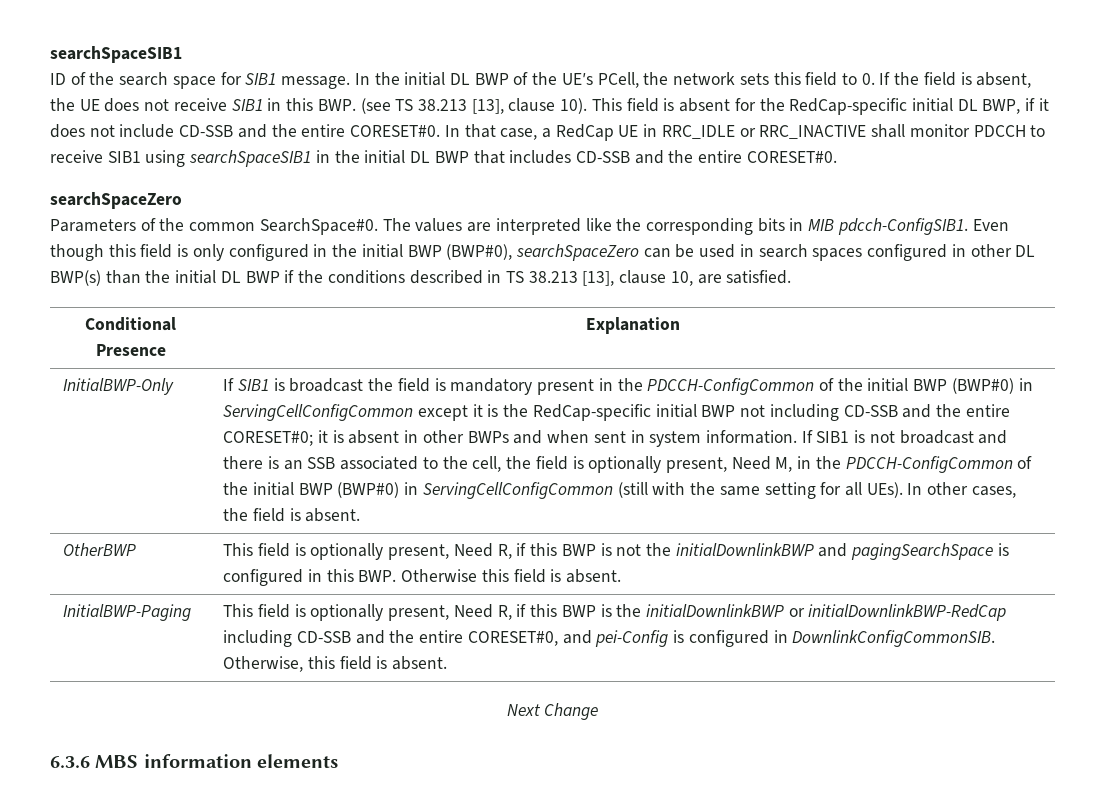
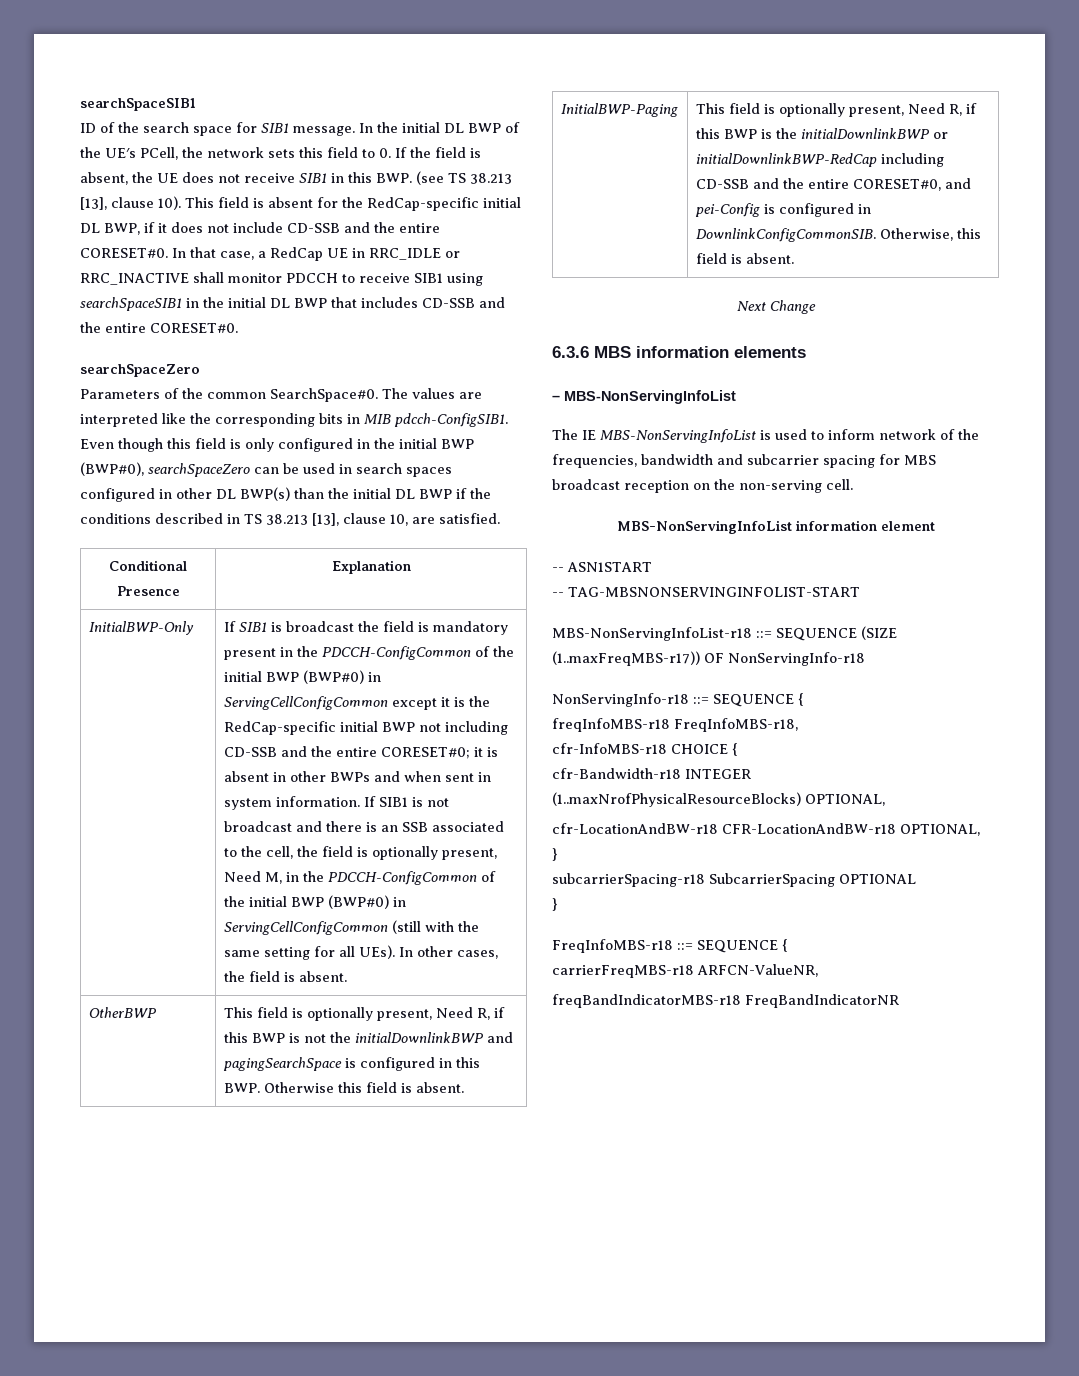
(339, 761) none -> [552,390,736,404] [552,429,979,443] [552,454,936,468] [552,479,853,493] [616,520,935,534] [552,562,652,572] [552,587,860,597] [552,626,897,641] [552,651,865,666] [552,693,804,707] [552,718,798,732] [552,743,738,756] [552,768,751,779] [552,792,885,807] [552,823,980,836] [552,848,558,861] [552,873,916,887] [552,898,558,911] [552,939,788,953] [552,964,818,978] [552,994,899,1008] // – MBS-NonServingInfoList // The IE MBS-NonServingInfoList is used to inform network of the frequencies, bandwidth and subcarrier spacing for MBS broadcast reception on the non-serving cell. // MBS-NonServingInfoList information element // -- ASN1START // -- TAG-MBSNONSERVINGINFOLIST-START // MBS-NonServingInfoList-r18 ::= SEQUENCE (SIZE (1..maxFreqMBS-r17)) OF NonServingInfo-r18 // NonServingInfo-r18 ::= SEQUENCE { // freqInfoMBS-r18 FreqInfoMBS-r18, // cfr-InfoMBS-r18 CHOICE { // cfr-Bandwidth-r18 INTEGER (1..maxNrofPhysicalResourceBlocks) OPTIONAL, // cfr-LocationAndBW-r18 CFR-LocationAndBW-r18 OPTIONAL, // } // subcarrierSpacing-r18 SubcarrierSpacing OPTIONAL // } // FreqInfoMBS-r18 ::= SEQUENCE { // carrierFreqMBS-r18 ARFCN-ValueNR, // freqBandIndicatorMBS-r18 FreqBandIndicatorNR

